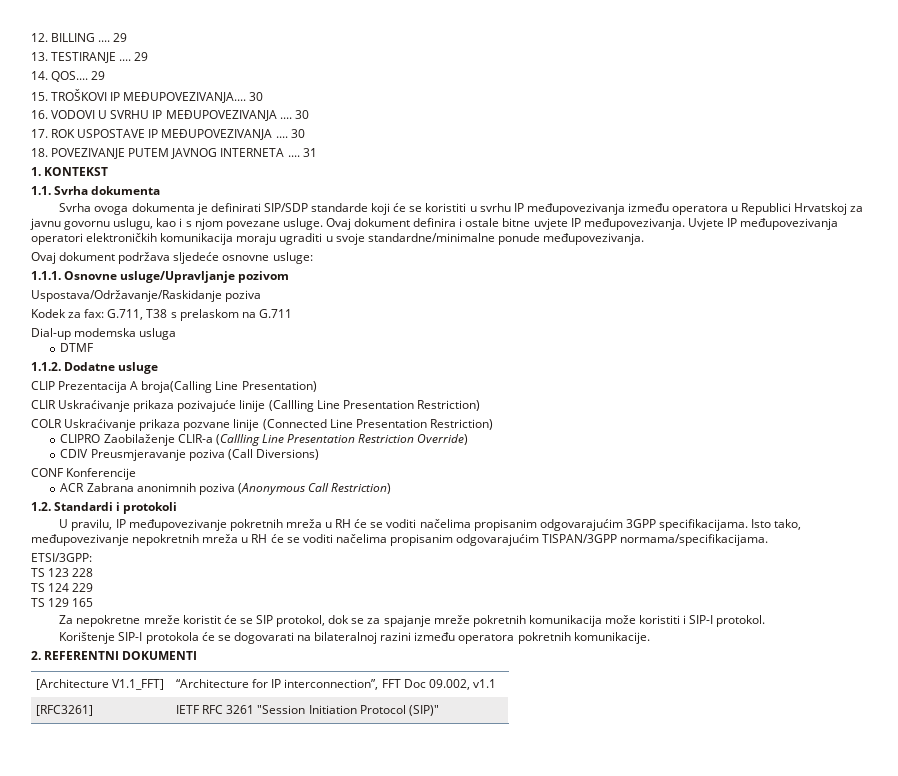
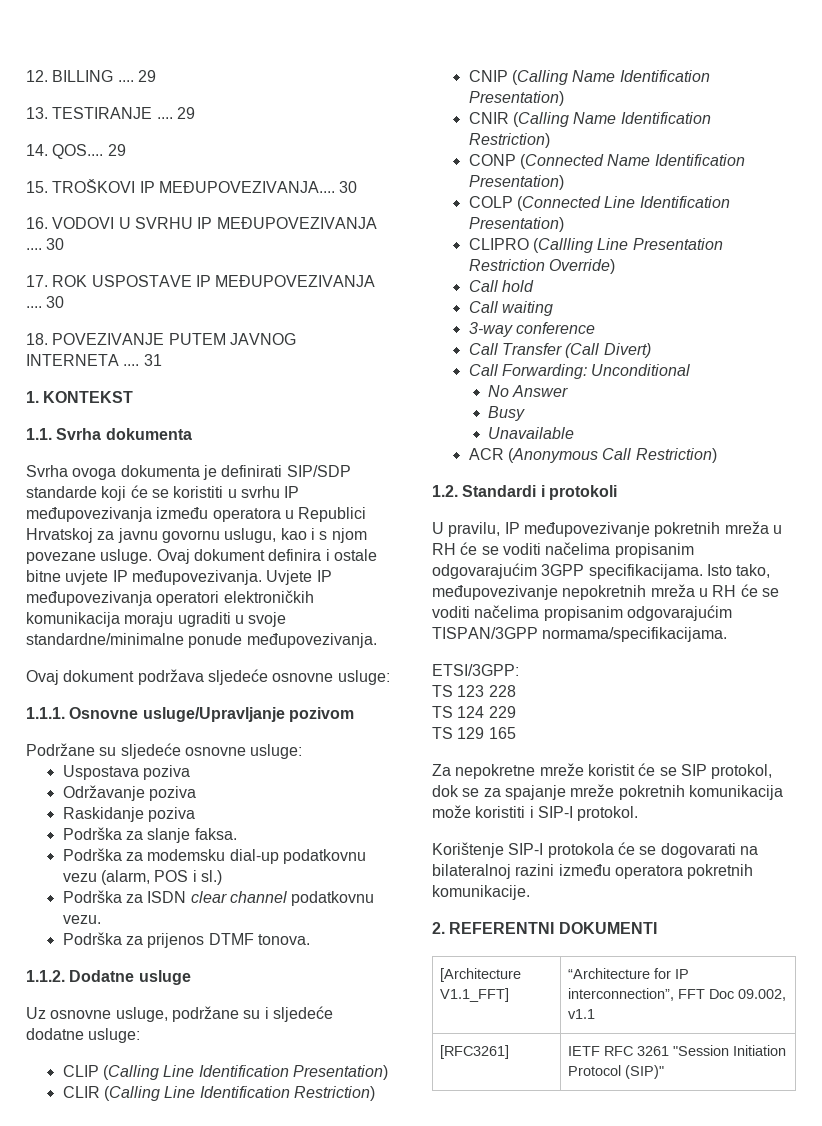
[31,290,262,302] [31,309,292,321] [31,328,177,340] Uspostava/Održavanje/Raskidanje poziva // Kodek za fax: G.711, T38 s prelaskom na G.711 // Dial-up modemska usluga // -> [26,743,303,759] [62,765,191,780] [62,785,197,801] [62,807,196,822] [62,827,237,843] [62,848,367,864] [62,870,223,885] [62,890,375,906] [62,915,101,924] [62,932,205,948] Podržane su sljedeće osnovne usluge: // Uspostava poziva // Održavanje poziva // Raskidanje poziva // Podrška za slanje faksa. // Podrška za modemsku dial-up podatkovnu vezu (alarm, POS i sl.) // Podrška za ISDN clear channel podatkovnu vezu. // Podrška za prijenos
(94, 347) none -> [258,934,311,945] tonova.
[31,381,317,393] [31,400,480,412] [31,419,493,431] CLIP Prezentacija A broja(Calling Line Presentation) // CLIR Uskraćivanje prikaza pozivajuće linije (Callling Line Presentation Restriction) // COLR Uskraćivanje prikaza pozvane linije (Connected Line Presentation Restriction) -> [26,1006,333,1022] [26,1028,141,1043] [62,1065,389,1080] [62,1086,376,1101] [468,70,710,85] [468,91,564,106] [468,112,711,127] [468,133,550,148] [468,154,745,169] [468,175,564,190] [468,196,730,211] [468,217,564,232] Uz osnovne usluge, podržane su i sljedeće dodatne usluge: // CLIP (Calling Line Identification Presentation) // CLIR (Calling Line Identification Restriction) // CNIP (Calling Name Identification Presentation) // CNIR (Calling Name Identification Restriction) // CONP (Connected Name Identification Presentation) // COLP (Connected Line Identification Presentation)
[103,434,213,446] Zaobilaženje CLIR-a -> (529, 244) none
[60,449,319,461] [31,468,137,480] [60,483,235,495] CDIV Preusmjeravanje poziva (Call Diversions) // CONF Konferencije // ACR Zabrana anonimnih poziva -> [468,280,535,292] [468,301,554,316] [468,322,596,337] [468,343,651,358] [468,364,691,379] [487,385,569,397] [487,406,525,421] [487,427,574,439] [468,448,504,460] Call hold // Call waiting // 3-way conference // Call Transfer (Call Divert) // Call Forwarding: Unconditional // No Answer // Busy // Unavailable // ACR

